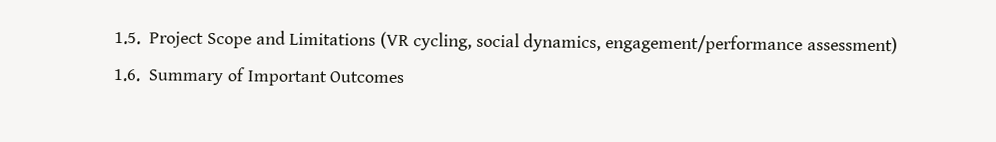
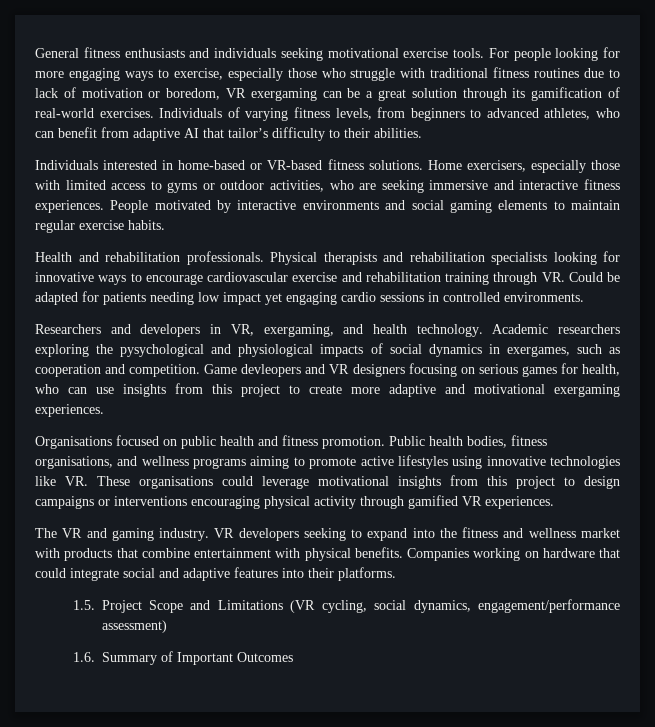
(114, 38) none -> [35,47,620,61] [35,67,621,81] [35,87,620,101] [35,107,620,121] [35,127,422,141] [35,159,620,173] [35,179,620,193] [35,200,621,213] [35,220,165,233] [35,251,620,265] [35,272,620,285] [35,291,584,305] [35,324,620,337] [35,343,620,357] [35,363,621,377] [35,383,620,397] [35,404,104,417] [35,435,547,449] [35,455,620,469] [35,475,620,489] [35,495,554,509] [35,527,620,541] [35,547,620,561] [35,567,396,581] General fitness enthusiasts and individuals seeking motivational exercise tools. For people looking for more engaging ways to exercise, especially those who struggle with traditional fitness routines due to lack of motivation or boredom, VR exergaming can be a great solution through its gamification of real-world exercises. Individuals of varying fitness levels, from beginners to advanced athletes, who can benefit from adaptive AI that tailor’s difficulty to their abilities. // Individuals interested in home-based or VR-based fitness solutions. Home exercisers, especially those with limited access to gyms or outdoor activities, who are seeking immersive and interactive fitness experiences. People motivated by interactive environments and social gaming elements to maintain regular exercise habits. // Health and rehabilitation professionals. Physical therapists and rehabilitation specialists looking for innovative ways to encourage cardiovascular exercise and rehabilitation training through VR. Could be adapted for patients needing low impact yet engaging cardio sessions in controlled environments. // Researchers and developers in VR, exergaming, and health technology. Academic researchers exploring the pysychological and physiological impacts of social dynamics in exergames, such as cooperation and competition. Game devleopers and VR designers focusing on serious games for health, who can use insights from this project to create more adaptive and motivational exergaming experiences. // Organisations focused on public health and fitness promotion. Public health bodies, fitness organisations, and wellness programs aiming to promote active lifestyles using innovative technologies like VR. These organisations could leverage motivational insights from this project to design campaigns or interventions encouraging physical activity through gamified VR experiences. // The VR and gaming industry. VR developers seeking to expand into the fitness and wellness market with products that combine entertainment with physical benefits. Companies working on hardware that could integrate social and adaptive features into their platforms. //

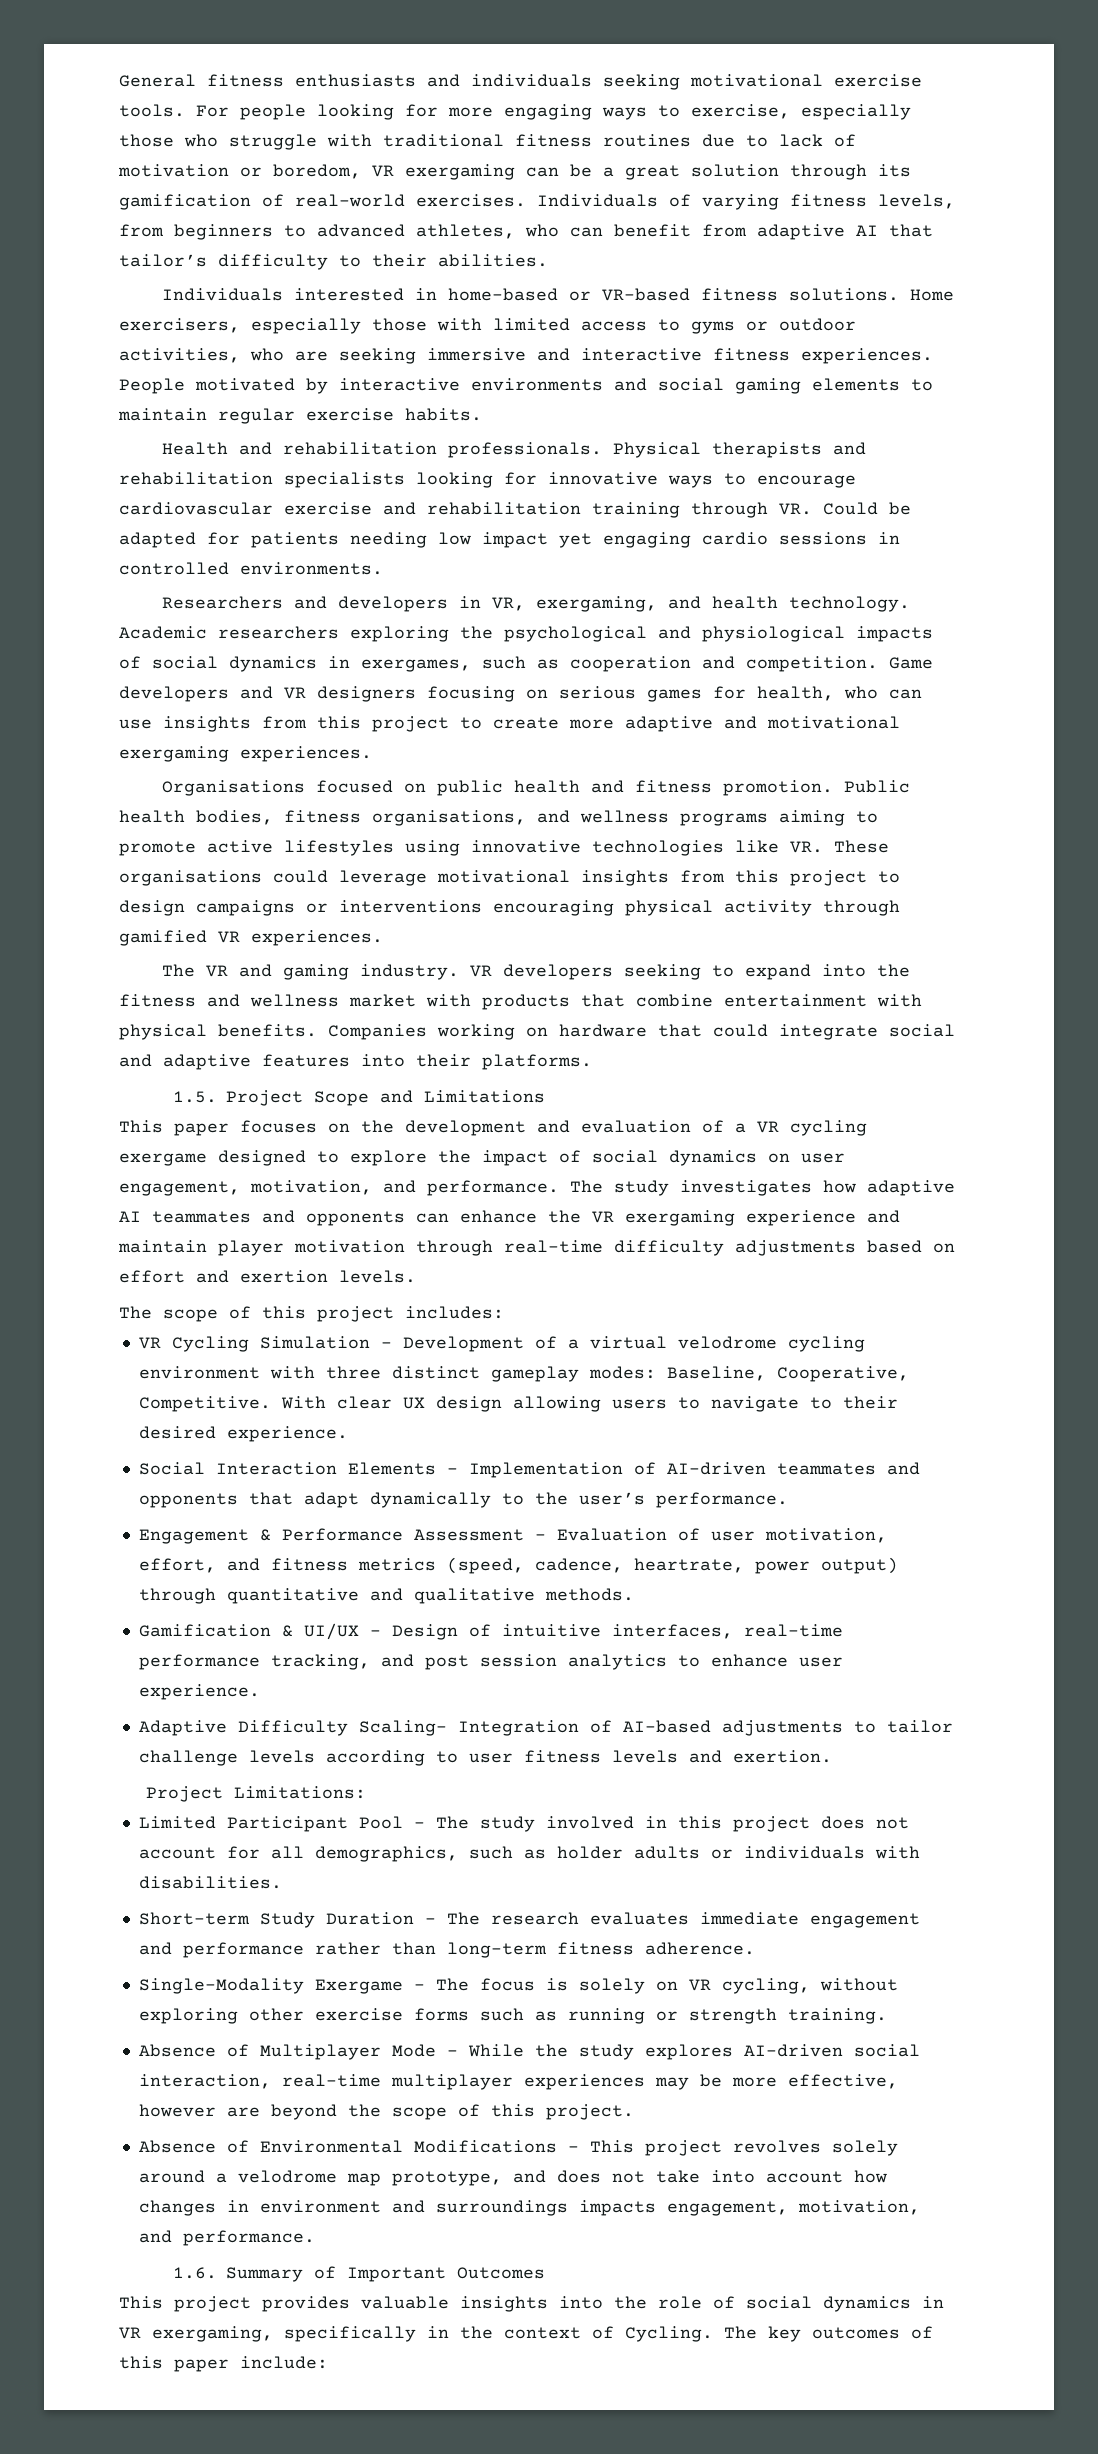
[120,344,205,357] pysychological -> [504,626,647,642] psychological
[241,364,302,377] devleopers -> [119,686,229,702] developers
[290,599,620,613] [101,620,167,633] (VR cycling, social dynamics, engagement/performance assessment) -> [119,1120,867,1136] [119,1150,845,1166] [119,1180,955,1196] [119,1210,900,1226] [118,1240,955,1256] [119,1270,416,1283] [119,1306,504,1322] [138,1336,865,1352] [138,1366,909,1382] [138,1396,898,1412] [138,1426,348,1442] [138,1462,920,1478] [138,1492,788,1508] [138,1528,887,1544] [138,1557,898,1574] [138,1588,634,1604] [138,1623,843,1640] [138,1654,843,1670] [138,1684,260,1700] [138,1720,953,1736] [138,1750,832,1766] [146,1786,367,1802] [138,1816,909,1832] [138,1846,920,1862] [138,1876,282,1889] [138,1912,920,1928] [138,1942,755,1958] [138,1978,898,1994] [138,2008,887,2024] [138,2044,920,2060] [138,2074,898,2090] [138,2104,634,2120] [138,2140,898,2156] [138,2170,887,2186] [138,2200,920,2216] [138,2230,315,2246] // This paper focuses on the development and evaluation of a VR cycling exergame designed to explore the impact of social dynamics on user engagement, motivation, and performance. The study investigates how adaptive AI teammates and opponents can enhance the VR exergaming experience and maintain player motivation through real-time difficulty adjustments based on effort and exertion levels. // The scope of this project includes: // VR Cycling Simulation – Development of a virtual velodrome cycling environment with three distinct gameplay modes: Baseline, Cooperative, Competitive. With clear UX design allowing users to navigate to their desired experience. // Social Interaction Elements – Implementation of AI-driven teammates and opponents that adapt dynamically to the user’s performance. // Engagement & Performance Assessment – Evaluation of user motivation, effort, and fitness metrics (speed, cadence, heartrate, power output) through quantitative and qualitative methods. // Gamification & UI/UX – Design of intuitive interfaces, real-time performance tracking, and post session analytics to enhance user experience. // Adaptive Difficulty Scaling- Integration of AI-based adjustments to tailor challenge levels according to user fitness levels and exertion. // Project Limitations: // Limited Participant Pool – The study involved in this project does not account for all demographics, such as holder adults or individuals with disabilities. // Short-term Study Duration – The research evaluates immediate engagement and performance rather than long-term fitness adherence. // Single-Modality Exergame – The focus is solely on VR cycling, without exploring other exercise forms such as running or strength training. // Absence of Multiplayer Mode – While the study explores AI-driven social interaction, real-time multiplayer experiences may be more effective, however are beyond the scope of this project. // Absence of Environmental Modifications – This project revolves solely around a velodrome map prototype, and does not take into account how changes in environment and surroundings impacts engagement, motivation, and performance.
(293, 657) none -> [119,2296,944,2312] [119,2326,933,2342] [119,2356,328,2372] // This project provides valuable insights into the role of social dynamics in VR exergaming, specifically in the context of Cycling. The key outcomes of this paper include:

